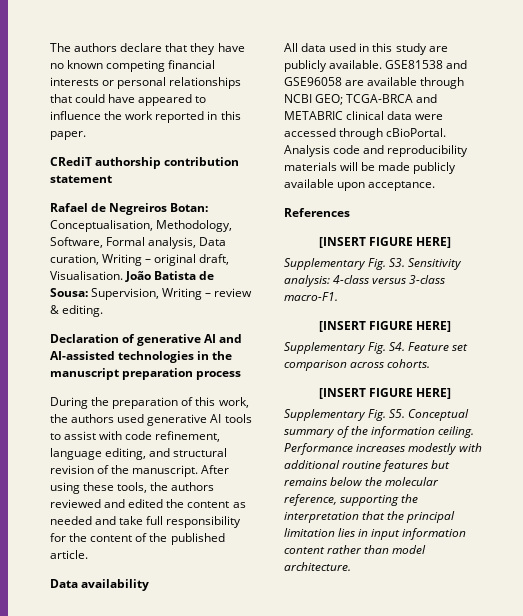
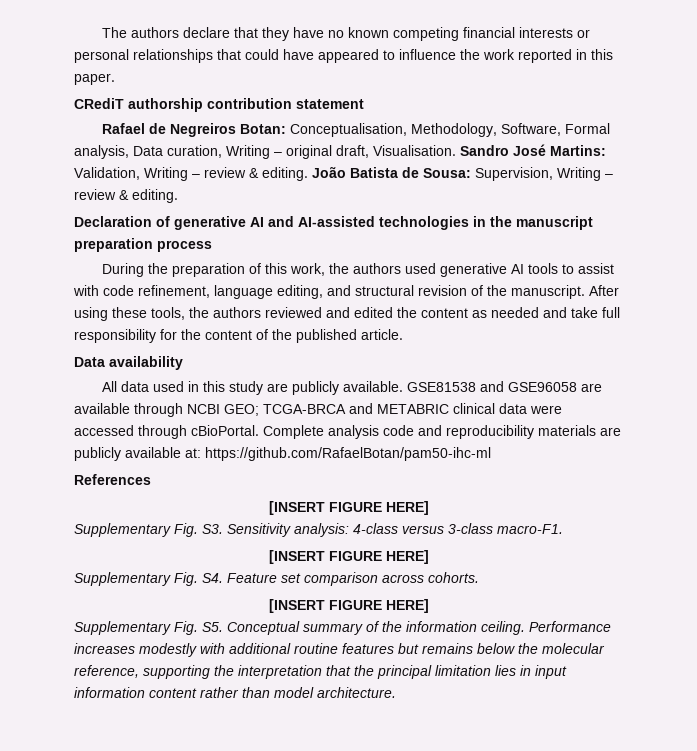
(123, 275) none -> [460,144,606,156] [74,167,308,181] Sandro José Martins: Validation, Writing – review & editing.
[284,145,330,157] Analysis -> [263,425,379,439] Complete analysis
[340,162,457,174] [284,179,436,191] will be made publicly available upon acceptance. -> [600,427,621,436] [74,447,491,461] are publicly available at: https://github.com/RafaelBotan/pam50-ihc-ml

